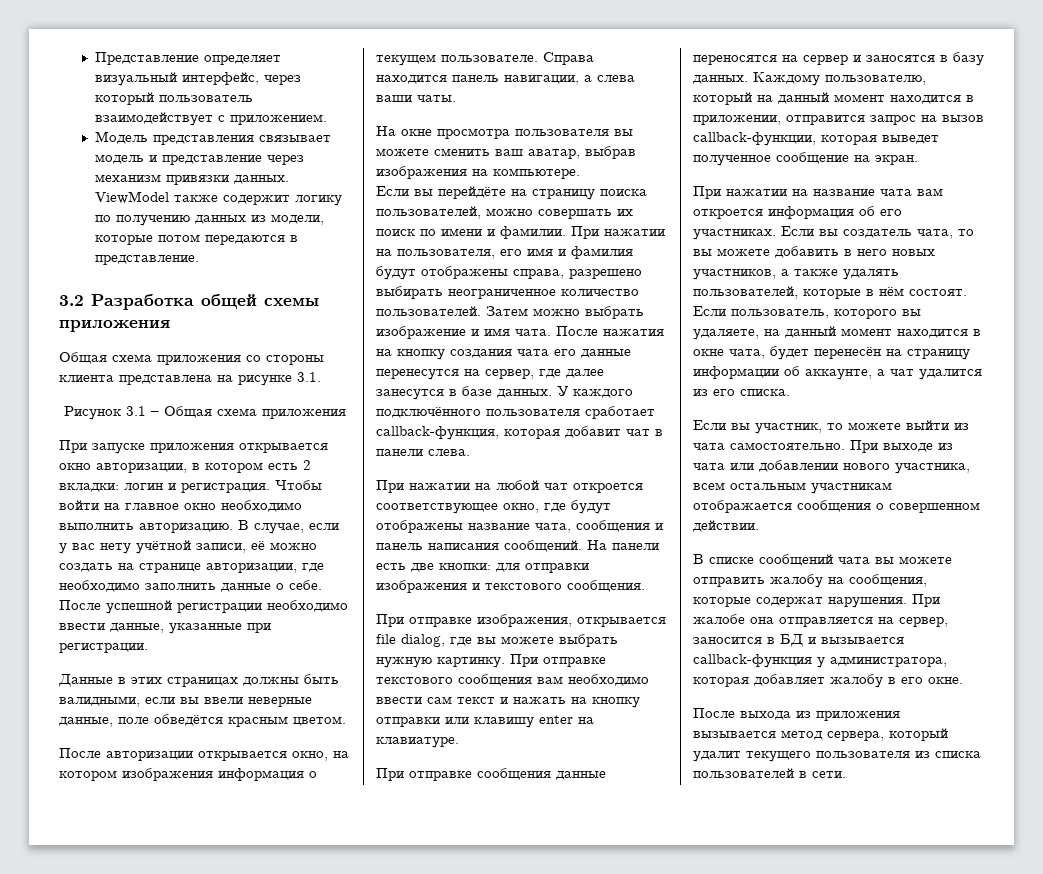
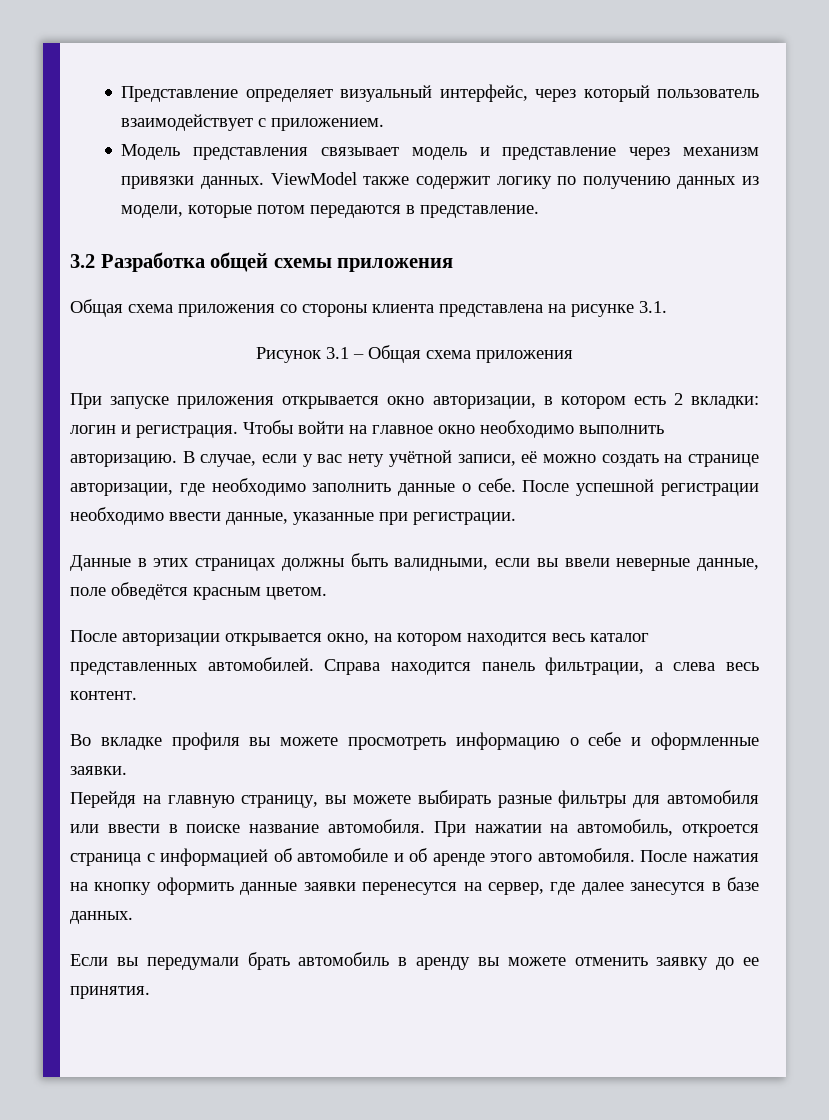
[122,768,317,781] [376,54,538,66] изображения информация о текущем пользователе. -> [467,633,649,646] [70,657,314,675] находится весь каталог представленных автомобилей.
[504,75,579,85] навигации, -> [545,657,645,675] фильтрации,
[376,95,456,102] [376,126,633,139] [376,146,636,159] [376,166,580,179] [376,186,647,200] [376,206,633,219] [376,226,665,239] [376,246,633,259] [376,266,642,280] [376,286,639,299] [376,306,644,319] [376,326,664,339] [376,349,631,360] ваши чаты. // На окне просмотра пользователя вы можете сменить ваш аватар, выбрав изображения на компьютере. // Если вы перейдёте на страницу поиска пользователей, можно совершать их поиск по имени и фамилии. При нажатии на пользователя, его имя и фамилия будут отображены справа, разрешено выбирать неограниченное количество пользователей. Затем можно выбрать изображение и имя чата. После нажатия на кнопку создания чата его данные -> [726,662,759,671] [70,691,137,700] [70,732,759,750] [70,766,127,775] [70,790,759,808] [70,819,759,837] [70,848,759,866] [70,877,356,895] весь контент. // Во вкладке профиля вы можете просмотреть информацию о себе и оформленные заявки. // Перейдя на главную страницу, вы можете выбирать разные фильтры для автомобиля или ввести в поиске название автомобиля. При нажатии на автомобиль, откроется страница с информацией об автомобиле и об аренде этого автомобиля. После нажатия на кнопку оформить данные заявки
[557,386,633,398] [376,406,655,419] [376,426,663,440] [376,449,470,456] [376,480,643,493] [376,500,611,514] [376,520,663,533] [376,540,659,552] [376,563,589,573] [376,580,645,593] [376,614,666,627] [376,634,618,647] [376,654,606,668] [376,674,649,686] [376,696,640,708] [376,715,594,728] [376,737,459,748] [376,768,606,781] [693,52,984,66] [693,72,926,86] [693,92,974,105] [693,115,984,125] [693,132,939,146] [693,152,918,166] [693,186,943,199] [693,206,902,219] [693,226,974,240] [693,246,935,258] [693,269,899,280] [693,286,967,299] [693,306,921,319] [693,326,981,340] [693,346,970,360] [693,366,982,380] [693,389,790,396] [693,420,969,434] [693,440,953,453] [693,460,970,474] [693,482,892,494] [693,500,980,513] [693,520,759,532] [693,554,952,566] [693,574,927,588] [693,594,940,608] [693,614,948,627] [693,634,904,647] [693,654,947,668] [693,674,963,688] [693,708,900,721] [693,728,948,741] [693,751,981,762] [693,768,846,778] У каждого подключённого пользователя сработает callback-функция, которая добавит чат в панели слева. // При нажатии на любой чат откроется соответствующее окно, где будут отображены название чата, сообщения и панель написания сообщений. На панели есть две кнопки: для отправки изображения и текстового сообщения. // При отправке изображения, открывается file dialog, где вы можете выбрать нужную картинку. При отправке текстового сообщения вам необходимо ввести сам текст и нажать на кнопку отправки или клавишу enter на клавиатуре. // При отправке сообщения данные переносятся на сервер и заносятся в базу данных. Каждому пользователю, который на данный момент находится в приложении, отправится запрос на вызов callback-функции, которая выведет полученное сообщение на экран. // При нажатии на название чата вам откроется информация об его участниках. Если вы создатель чата, то вы можете добавить в него новых участников, а также удалять пользователей, которые в нём состоят. Если пользователь, которого вы удаляете, на данный момент находится в окне чата, будет перенесён на страницу информации об аккаунте, а чат удалится из его списка. // Если вы участник, то можете выйти из чата самостоятельно. При выходе из чата или добавлении нового участника, всем остальным участникам отображается сообщения о совершенном действии. // В списке сообщений чата вы можете отправить жалобу на сообщения, которые содержат нарушения. При жалобе она отправляется на сервер, заносится в БД и вызывается callback-функция у администратора, которая добавляет жалобу в его окне. // После выхода из приложения вызывается метод сервера, который удалит текущего пользователя из списка пользователей в сети. -> [70,952,760,970] [70,986,150,999] // Если вы передумали брать автомобиль в аренду вы можете отменить заявку до ее принятия.

